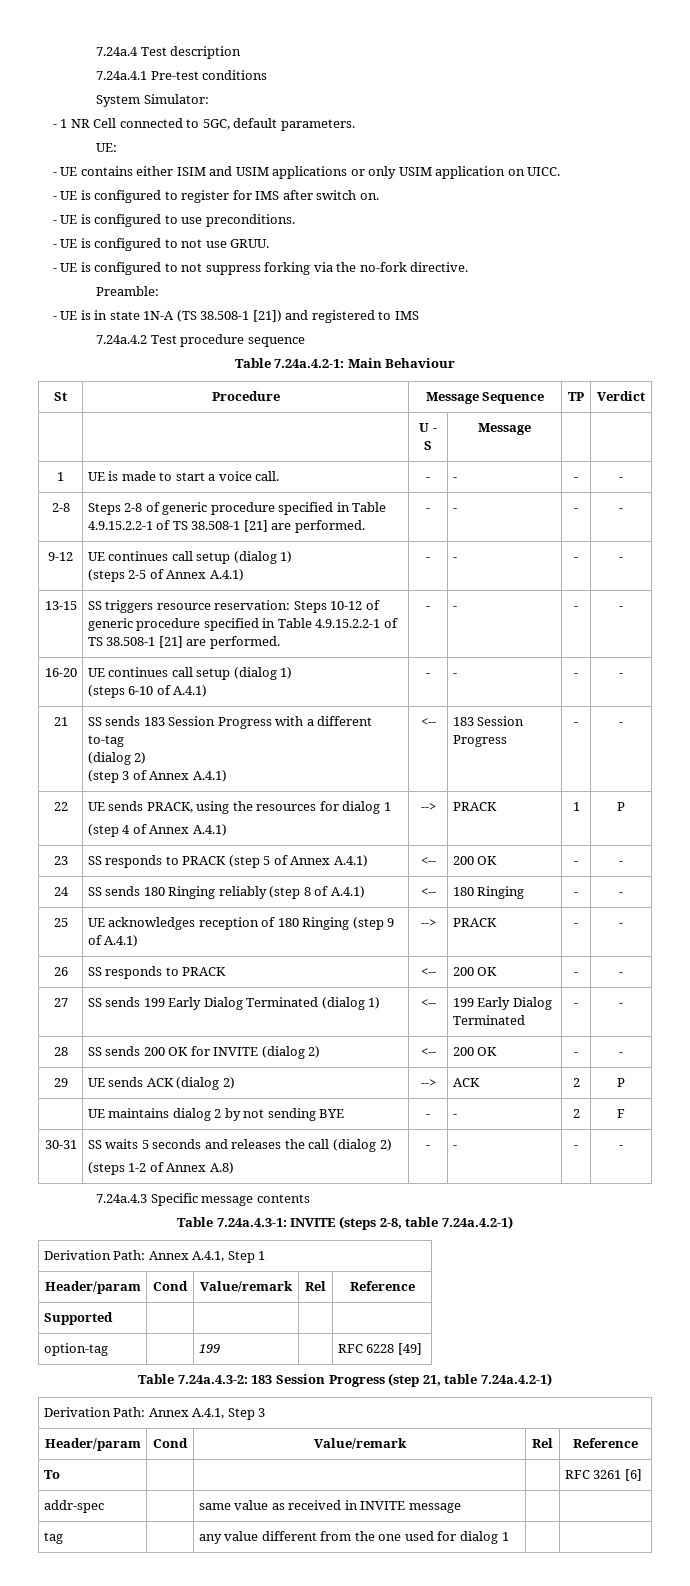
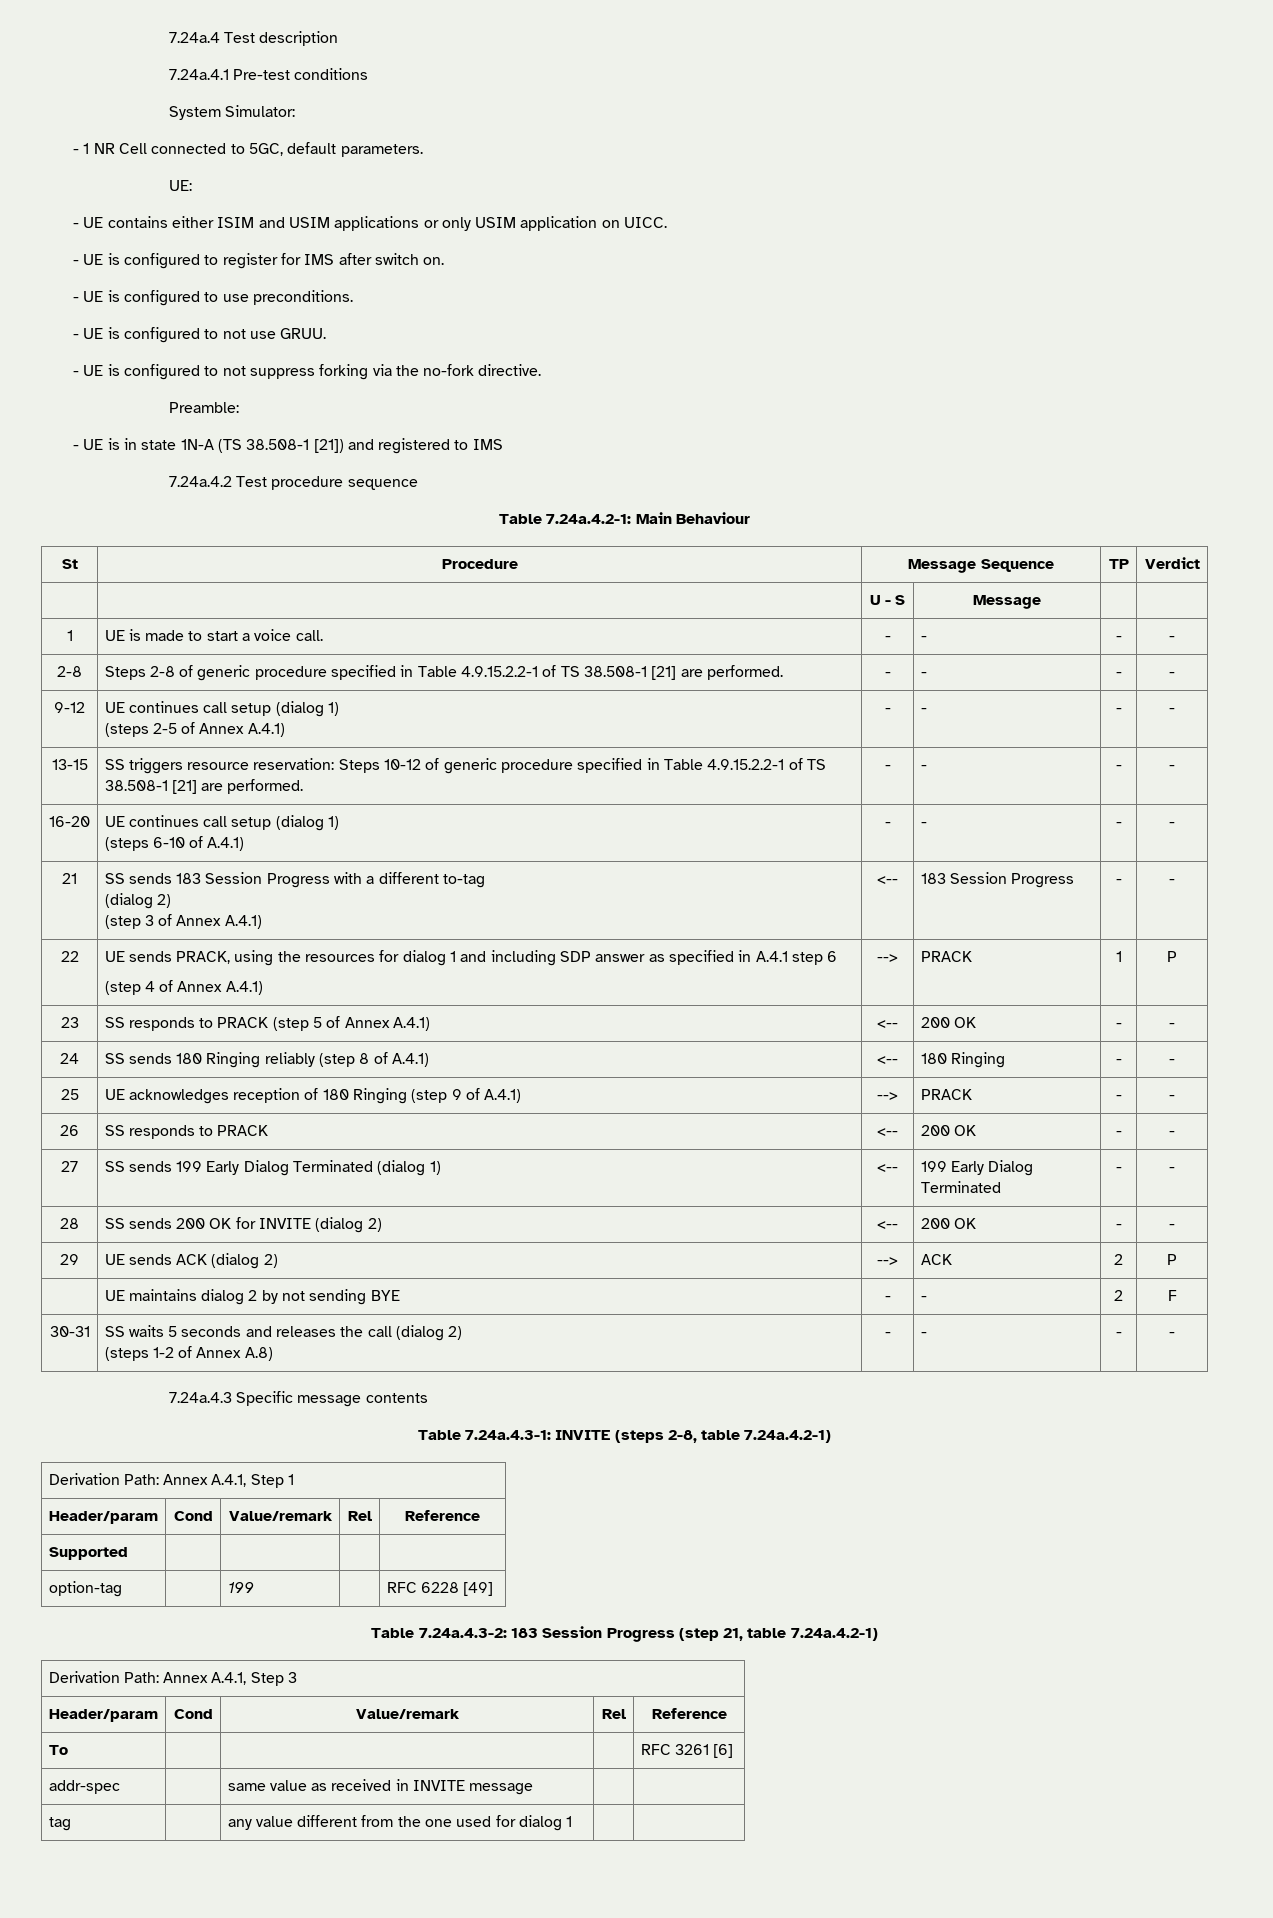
(392, 806) none -> [460,950,838,966] and including SDP answer as specified in A.4.1 step 6

